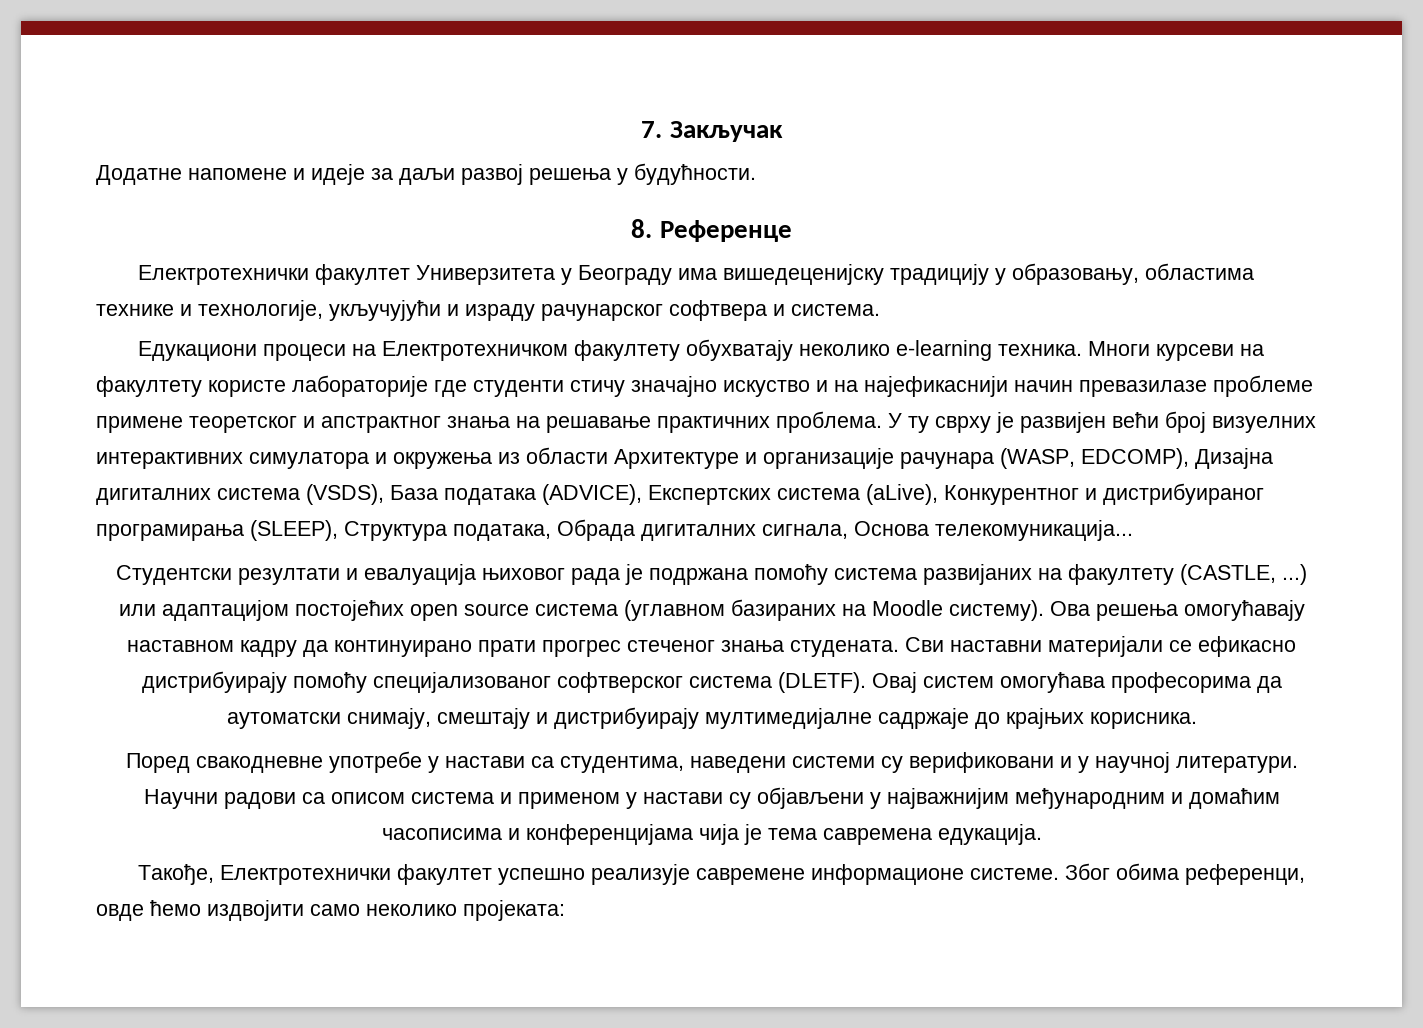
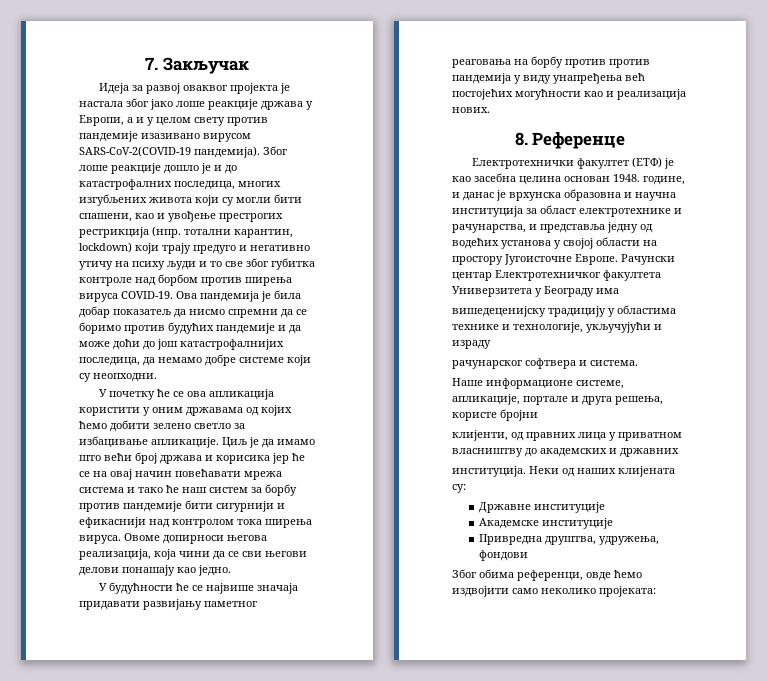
[96,163,756,185] [631,219,792,242] [138,264,411,285] Додатне напомене и идеје за даљи развој решења у будућности. // 8. Референце // Електротехнички факултет -> [99,83,291,94] [79,98,313,110] [79,115,268,126] [79,131,251,142] [79,146,287,158] [79,163,237,174] [79,179,281,190] [79,194,302,206] [79,211,283,222] [79,226,293,238] [79,242,310,254] [79,258,315,270] [79,274,292,286] [79,290,301,302] [79,306,307,318] [79,322,301,334] [79,339,284,350] [79,354,311,366] [79,373,157,382] [99,389,275,400] [79,405,292,416] [79,420,245,432] [79,436,315,448] [79,452,305,464] [79,469,282,480] [79,484,297,496] [79,500,285,512] [79,517,312,528] [79,533,267,544] [79,549,307,560] [79,565,231,576] [99,582,299,594] [79,599,257,610] [452,56,650,68] [452,73,645,84] [452,89,686,100] [452,107,490,113] [514,132,626,149] [472,157,675,169] [452,173,685,185] [452,189,676,201] [452,205,682,217] [452,222,653,233] [452,237,657,249] [452,254,675,265] [452,270,661,281] Идеја за развој оваквог пројекта је настала због јако лоше реакције држава у Европи, а и у целом свету против пандемије изазивано вирусом SARS-CoV-2(COVID-19 пандемија). Због лоше реакције дошло је и до катастрофалних последица, многих изгубљених живота који су могли бити спашени, као и увођење престрогих рестрикција (нпр. тотални карантин, lockdown) који трају предуго и негативно утичу на психу људи и то све због губитка контроле над борбом против ширења вируса COVID-19. Ова пандемија је била добар показатељ да нисмо спремни да се боримо против будућих пандемије и да може доћи до још катастрофалнијих последица, да немамо добре системе који су неопходни. // У почетку ће се ова апликација користити у оним државама од којих ћемо добити зелено светло за избацивање апликације. Циљ је да имамо што већи број држава и корисика јер ће се на овај начин повећавати мрежа система и тако ће наш систем за борбу против пандемије бити сигурнији и ефикаснији над контролом тока ширења вируса. Овоме допирноси његова реализација, која чини да се сви његови делови понашају као једно. // У будућности ће се највише значаја придавати развијању паметног реаговања на борбу против против пандемија у виду унапређења већ постојећих могућности као и реализација нових. // 8. Референце // Електротехнички факултет (ЕТФ) је као засебна целина основан 1948. године, и данас је врхунска образовна и научна институција за област електротехнике и рачунарства, и представља једну од водећих установа у својој области на простору Југоисточне Европе. Рачунски центар Електротехничког факултета
(718, 274) none -> (619, 291) //
[1012,263,1140,285] образовању, -> (615, 312) none
(535, 312) none -> (491, 344) //
[138,339,1265,361] [96,375,1313,397] [96,411,1316,433] [96,447,1273,469] [96,483,1264,505] [96,519,1133,541] [116,564,1307,585] [118,599,1305,621] [127,636,1296,657] [141,671,1282,693] [226,707,1197,729] [125,751,1298,773] [143,787,1280,809] [381,824,1042,845] [138,864,1060,885] Едукациони процеси на Електротехничком факултету обухватају неколико e-learning техника. Многи курсеви на факултету користе лабораторије где студенти стичу значајно искуство и на најефикаснији начин превазилазе проблеме примене теоретског и апстрактног знања на решавање практичних проблема. У ту сврху је развијен већи број визуелних интерактивних симулатора и окружења из области Архитектуре и организације рачунара (WASP, EDCOMP), Дизајна дигиталних система (VSDS), База података (ADVICE), Експертских система (aLive), Конкурентног и дистрибуираног програмирања (SLEEP), Структура података, Обрада дигиталних сигнала, Основа телекомуникација... // Студентски резултати и евалуација њиховог рада је подржана помоћу система развијаних на факултету (CASTLE, ...) или адаптацијом постојећих open source система (углавном базираних на Moodle систему). Ова решења омогућавају наставном кадру да континуирано прати прогрес стеченог знања студената. Сви наставни материјали се ефикасно дистрибуирају помоћу специјализованог софтверског система (DLETF). Овај систем омогућава професорима да аутоматски снимају, смештају и дистрибуирају мултимедијалне садржаје до крајњих корисника. // Поред свакодневне употребе у настави са студентима, наведени системи су верификовани и у научној литератури. Научни радови са описом система и применом у настави су објављени у најважнијим међународним и домаћим часописима и конференцијама чија је тема савремена едукација. // Такође, Електротехнички факултет успешно реализује савремене информационе системе. -> [452,378,624,389] [452,394,663,405] [452,409,538,421] [452,430,682,441] [452,448,679,457] [452,466,675,477] [452,484,466,493] [479,502,606,513] [479,518,614,529] [479,534,660,545] [479,550,529,561] Нашe информационe системe, апликације, порталe и друга решења, користе бројни // клијенти, од правних лица у приватном власништву до академских и државних // институција. Неки од наших клијената су: // Државне институције // Академске институције // Привредна друштва, удружења, фондови //

